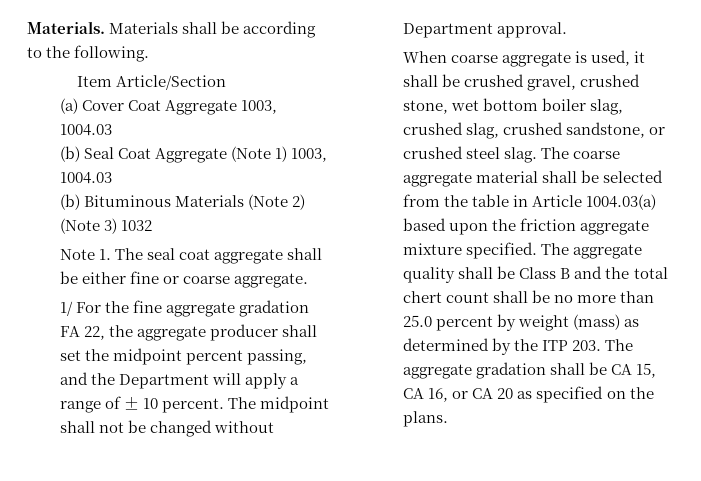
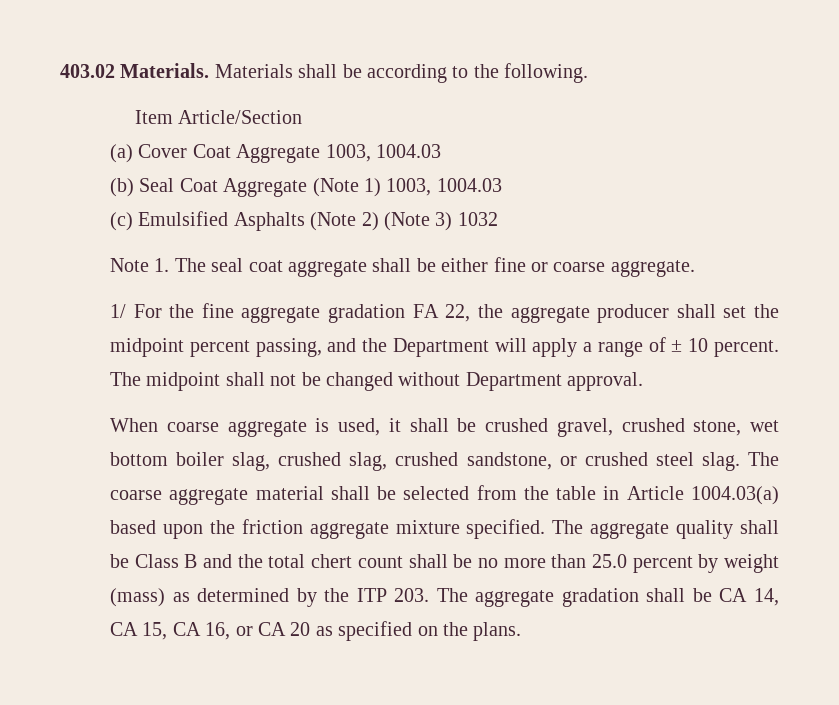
(27, 27) none -> [60,64,115,78] 403.02
[60,194,245,210] (b) Bituminous Materials -> [110,211,305,231] (c) Emulsified Asphalts
(633, 369) none -> [754,588,780,606] [110,622,139,636] 14, CA

